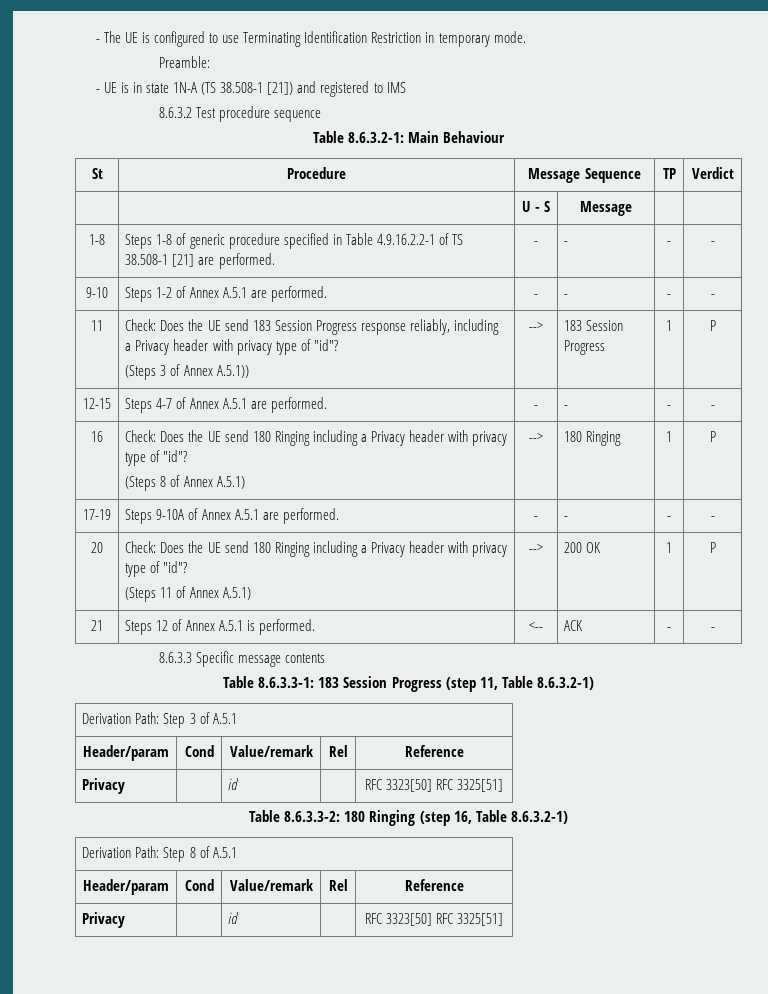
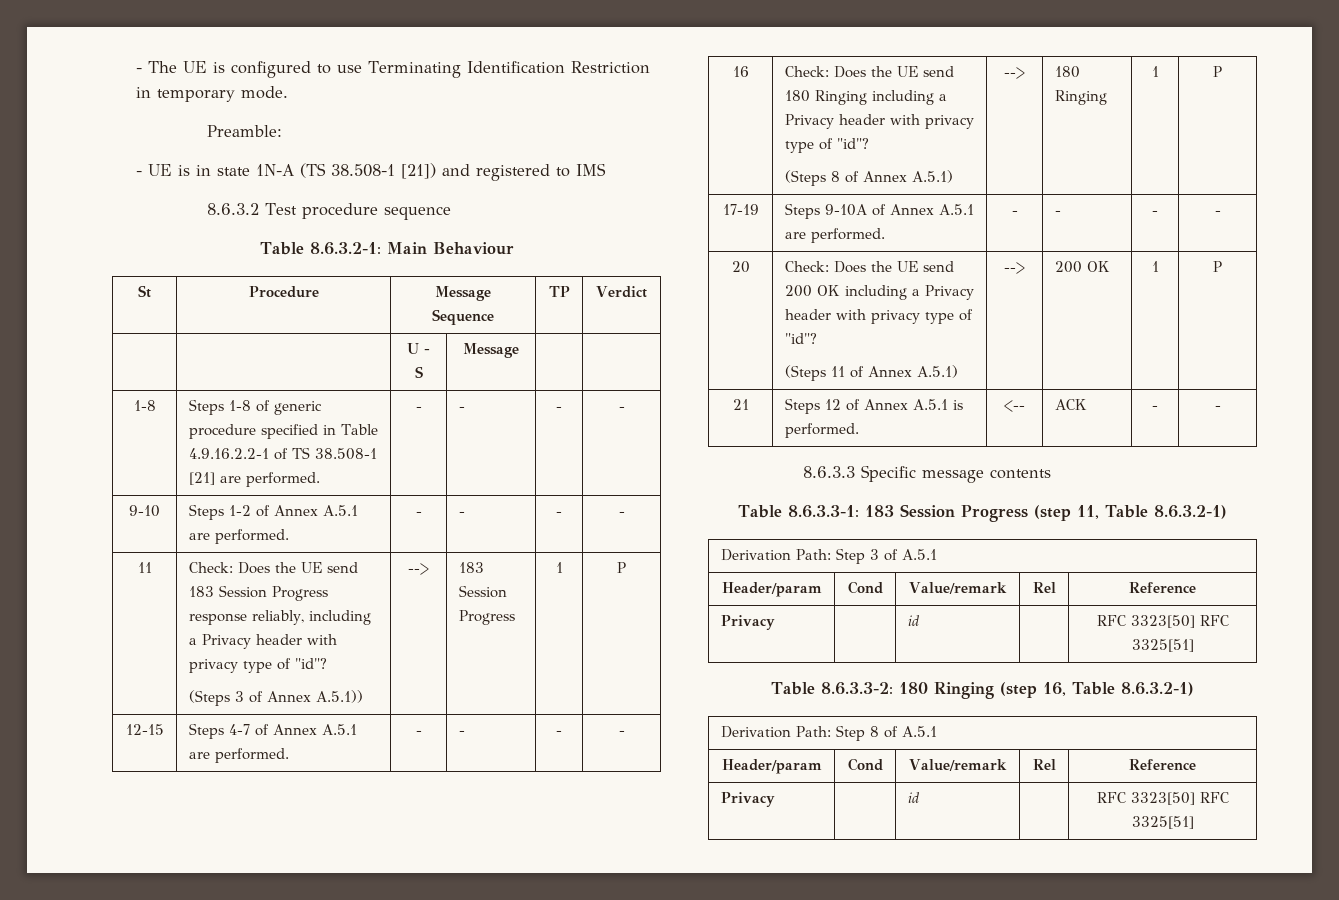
[252,542,310,557] 180 Ringing -> [784,285,840,297] 200 OK

